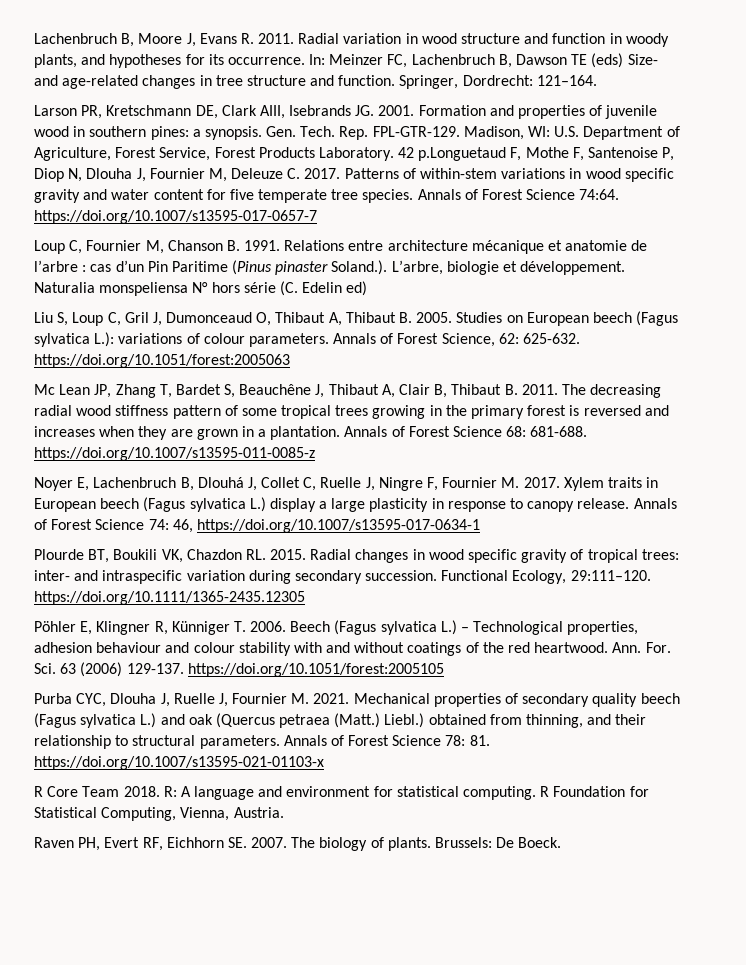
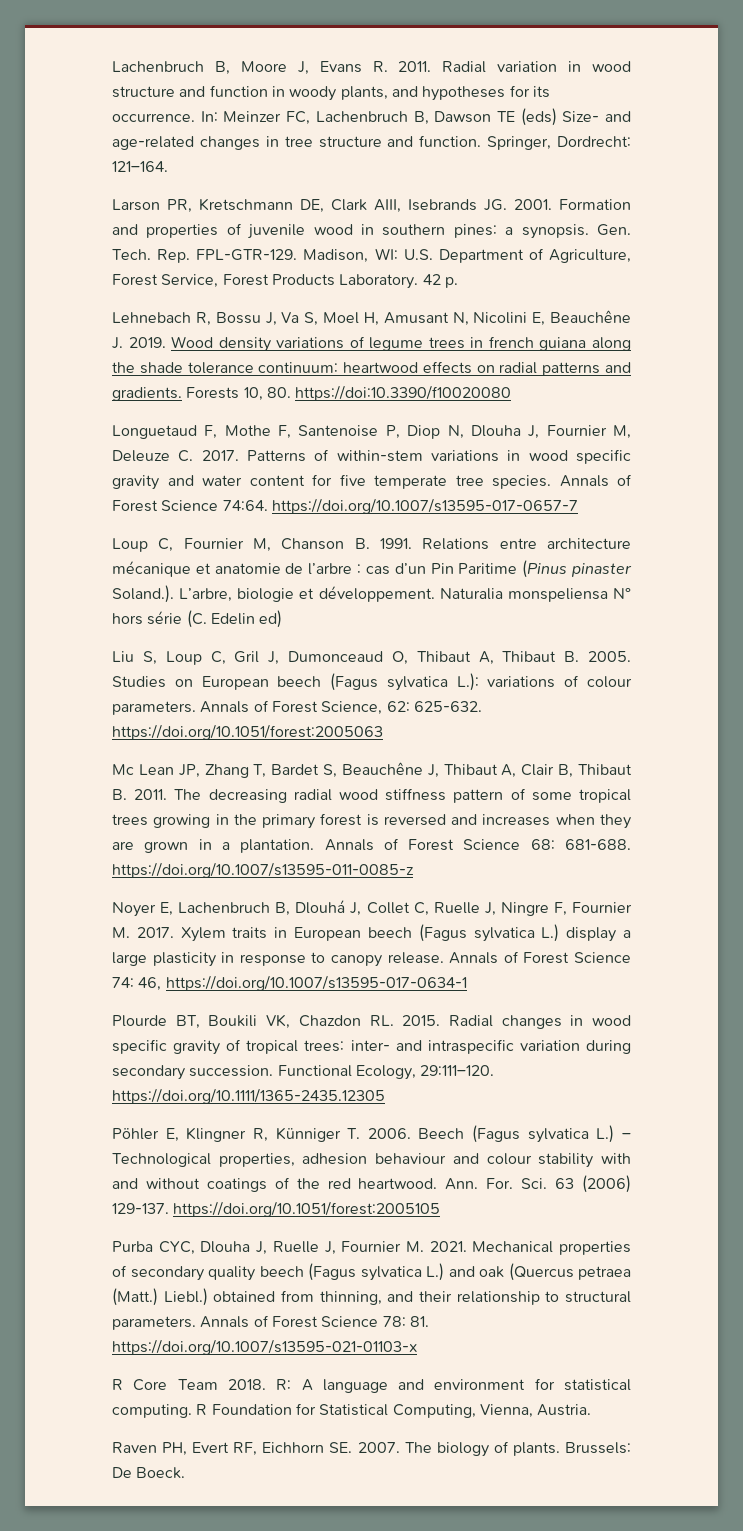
[418,147,507,161] p.Longuetaud -> [444,277,458,288] [112,310,631,326] [112,336,632,352] [112,361,631,376] [112,385,512,401] [112,425,197,439] p. // Lehnebach R, Bossu J, Va S, Moel H, Amusant N, Nicolini E, Beauchêne J. 2019. Wood density variations of legume trees in french guiana along the shade tolerance continuum: heartwood effects on radial patterns and gradients. Forests 10, 80. https://doi:10.3390/f10020080 // Longuetaud

